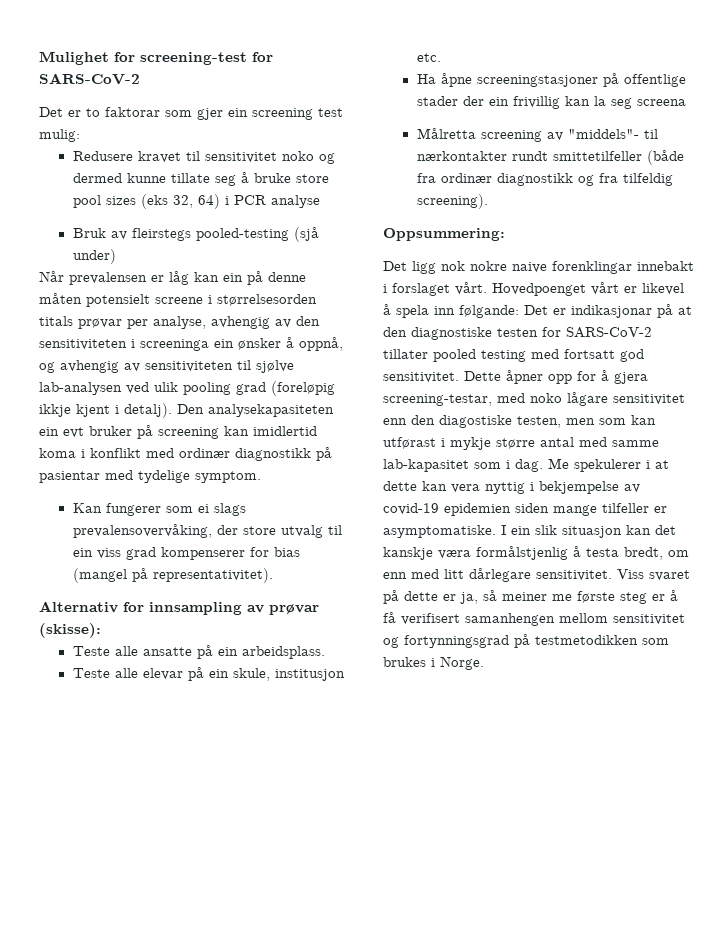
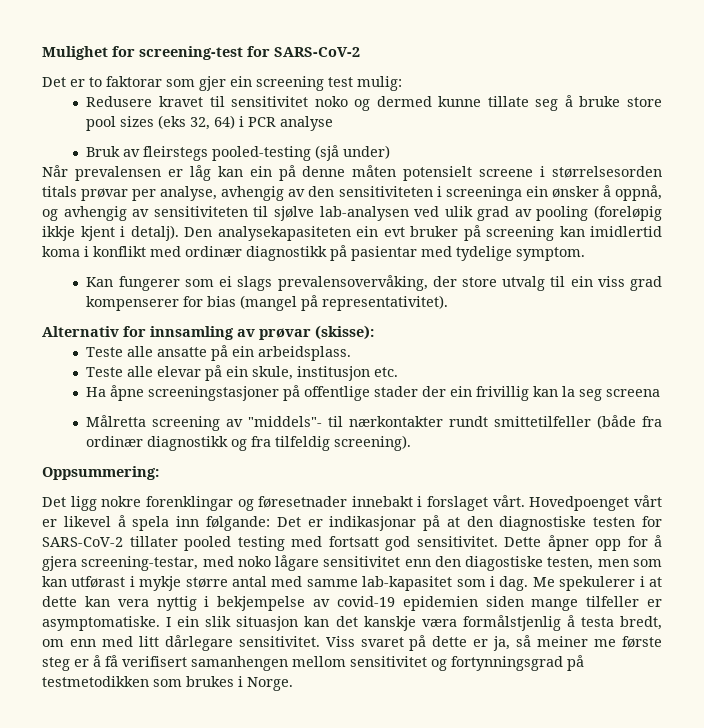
[183,382,266,395] pooling grad -> [477,206,589,221] grad av pooling
[149,602,242,615] innsampling -> [150,326,234,340] innsamling
[441,261,632,274] nok nokre naive forenklingar -> [101,496,348,511] nokre forenklingar og føresetnader

